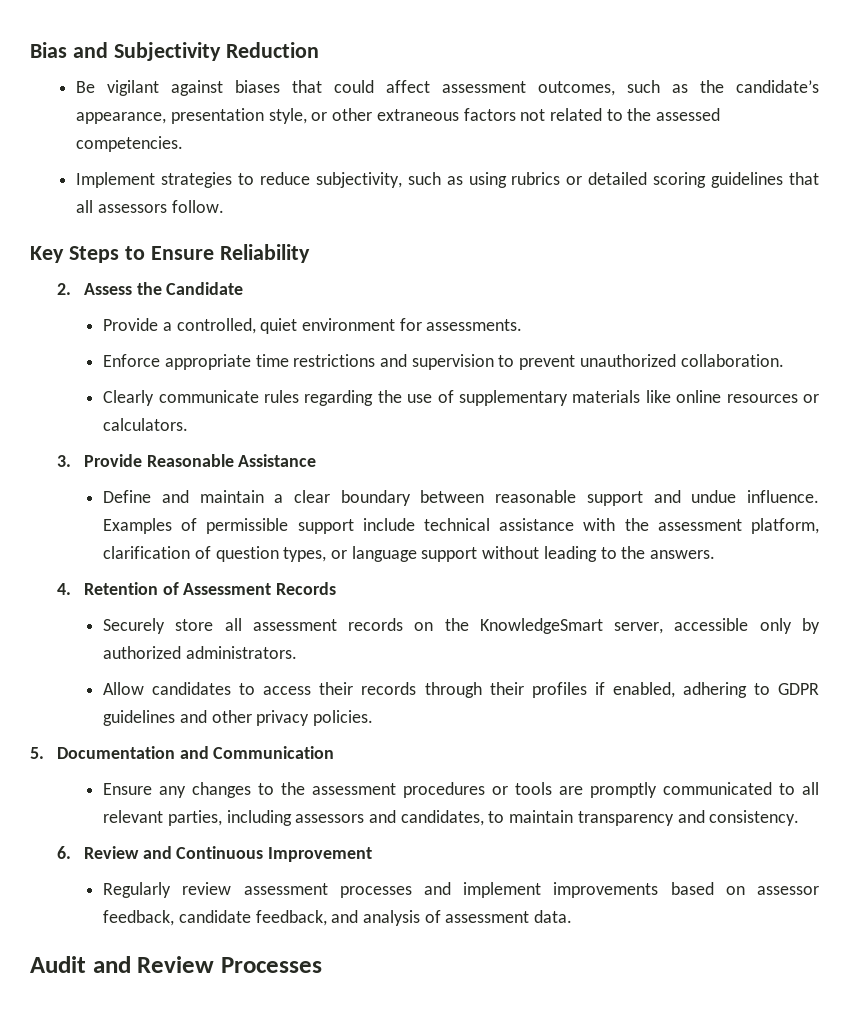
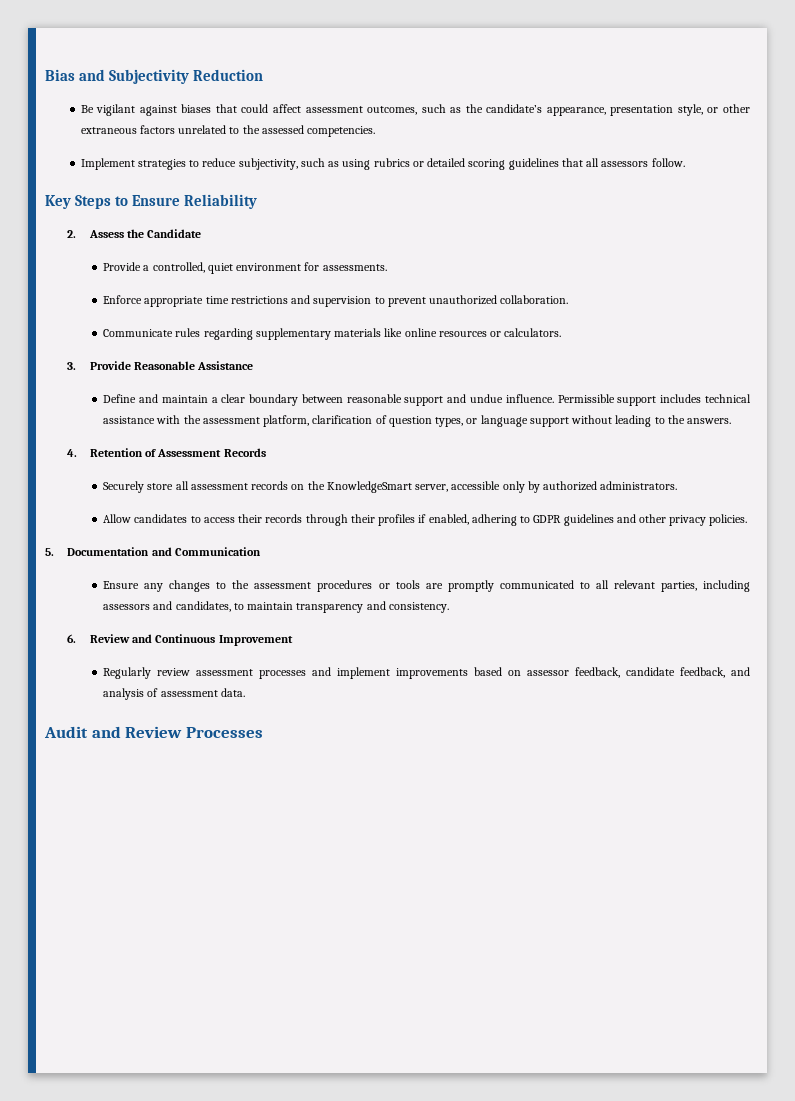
[520,108,602,121] not related -> [178,125,227,134] unrelated
[103,390,454,406] Clearly communicate rules regarding the use of -> [103,328,253,340] Communicate rules regarding
[103,518,415,534] Examples of permissible support include -> [557,394,702,406] Permissible support includes

